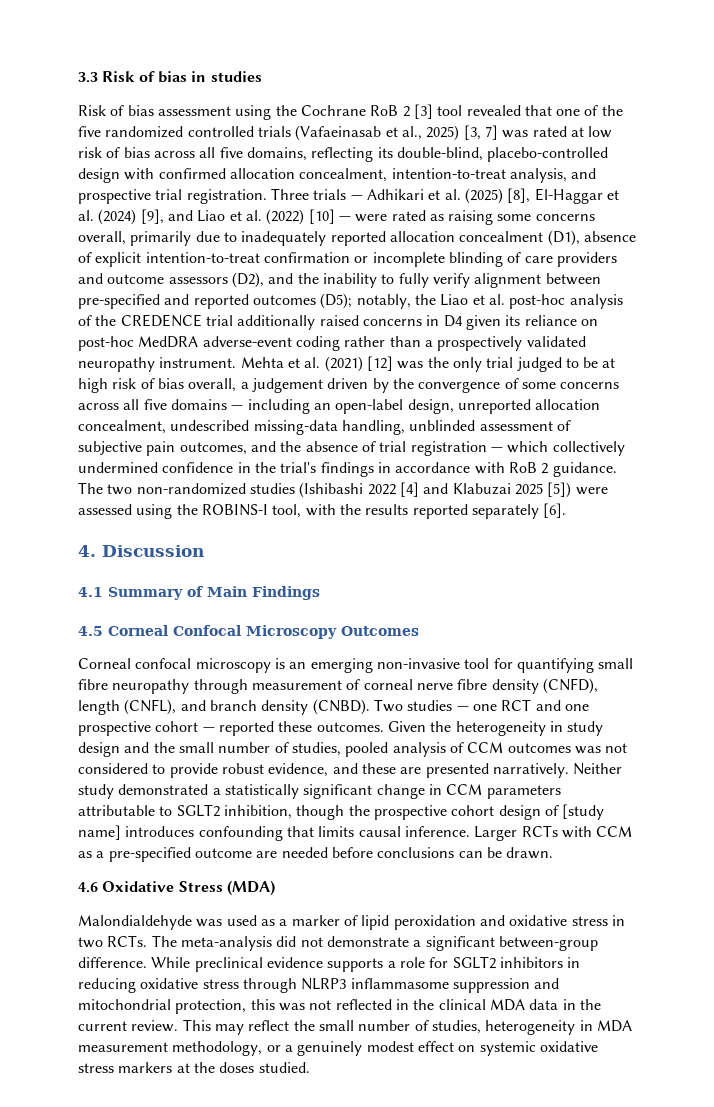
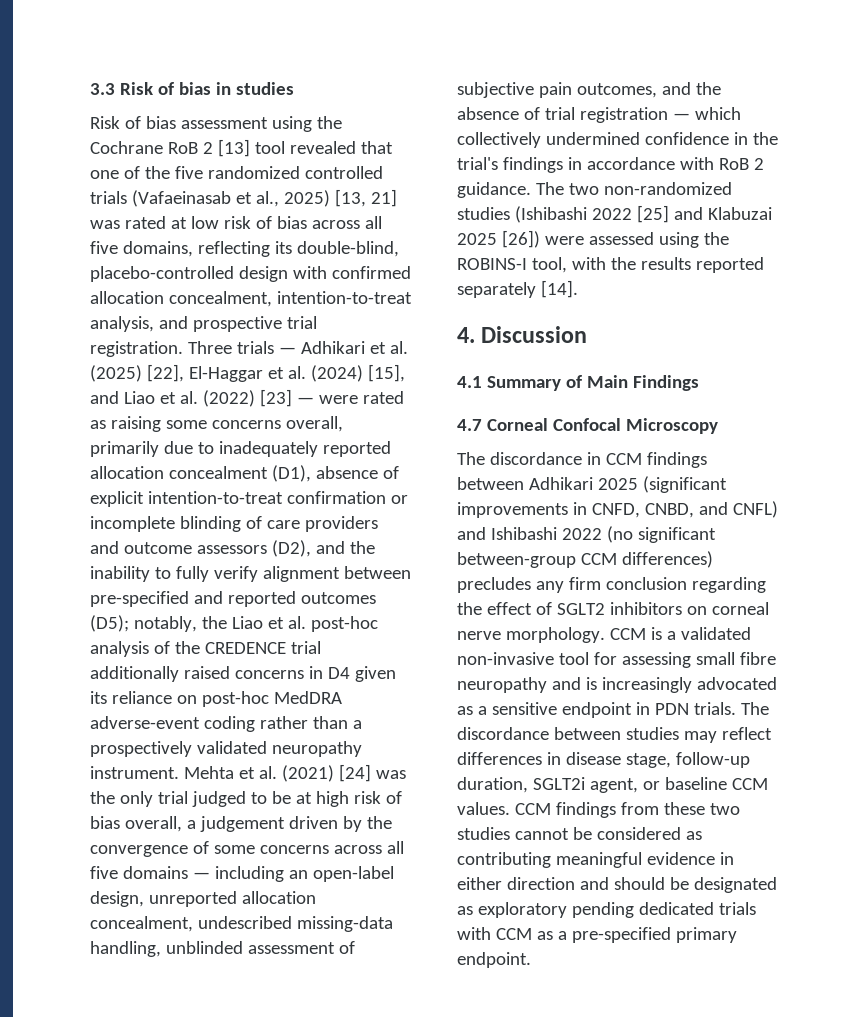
[413,104,433,119] [3] -> [217,139,250,157] [13]
[463,125,498,140] [3, 7] -> [334,189,397,207] [13, 21]
[507,188,531,203] [8], -> [146,364,184,382] [22],
[140,209,164,224] [9], -> [367,364,405,382] [15],
[308,209,335,224] [10] -> [259,389,292,407] [23]
[366,356,393,371] [12] -> [338,764,371,782] [24]
[399,482,419,497] [4] -> [636,205,669,223] [25]
[547,482,572,498] [5]) -> [501,230,540,248] [26])
[543,503,567,518] [6]. -> [540,280,578,298] [14].
[78,626,103,636] 4.5 -> [457,419,482,431] 4.7
[341,626,419,636] [78,658,373,673] Outcomes // Corneal confocal microscopy is an emerging -> [457,452,707,468] [457,476,727,493] [457,501,778,518] [457,526,716,543] [457,551,713,568] [457,577,766,593] [457,602,769,615] [457,627,751,643] // The discordance in CCM findings between Adhikari 2025 (significant improvements in CNFD, CNBD, and CNFL) and Ishibashi 2022 (no significant between-group CCM differences) precludes any firm conclusion regarding the effect of SGLT2 inhibitors on corneal nerve morphology. CCM is a validated
[516,658,594,673] quantifying -> [621,652,691,668] assessing
[193,678,598,694] [78,699,589,715] [78,721,604,736] [78,742,628,757] [78,763,623,778] [78,784,561,799] [78,804,605,820] [78,825,558,841] through measurement of corneal nerve fibre density (CNFD), length (CNFL), and branch density (CNBD). Two studies — one RCT and one prospective cohort — reported these outcomes. Given the heterogeneity in study design and the small number of studies, pooled analysis of CCM outcomes was not considered to provide robust evidence, and these are presented narratively. Neither study demonstrated a statistically significant change in CCM parameters attributable to SGLT2 inhibition, though the prospective cohort design of [study name] introduces confounding that limits causal inference. Larger RCTs -> [551,677,777,693] [457,702,769,718] [457,727,772,743] [457,752,750,768] [457,777,768,793] [457,802,740,818] [457,827,702,840] [457,852,734,868] [457,877,777,893] [457,902,756,918] and is increasingly advocated as a sensitive endpoint in PDN trials. The discordance between studies may reflect differences in disease stage, follow-up duration, SGLT2i agent, or baseline CCM values. CCM findings from these two studies cannot be considered as contributing meaningful evidence in either direction and should be designated as exploratory pending dedicated trials
[194,847,554,859] [78,880,275,896] [78,915,625,930] [78,935,598,951] [78,956,581,972] [78,978,560,993] [78,999,601,1014] [78,1019,632,1035] [78,1041,598,1056] [78,1062,310,1073] outcome are needed before conclusions can be drawn. // 4.6 Oxidative Stress (MDA) // Malondialdehyde was used as a marker of lipid peroxidation and oxidative stress in two RCTs. The meta-analysis did not demonstrate a significant between-group difference. While preclinical evidence supports a role for SGLT2 inhibitors in reducing oxidative stress through NLRP3 inflammasome suppression and mitochondrial protection, this was not reflected in the clinical MDA data in the current review. This may reflect the small number of studies, heterogeneity in MDA measurement methodology, or a genuinely modest effect on systemic oxidative stress markers at the doses studied. -> [675,927,737,943] [457,952,531,968] primary endpoint.

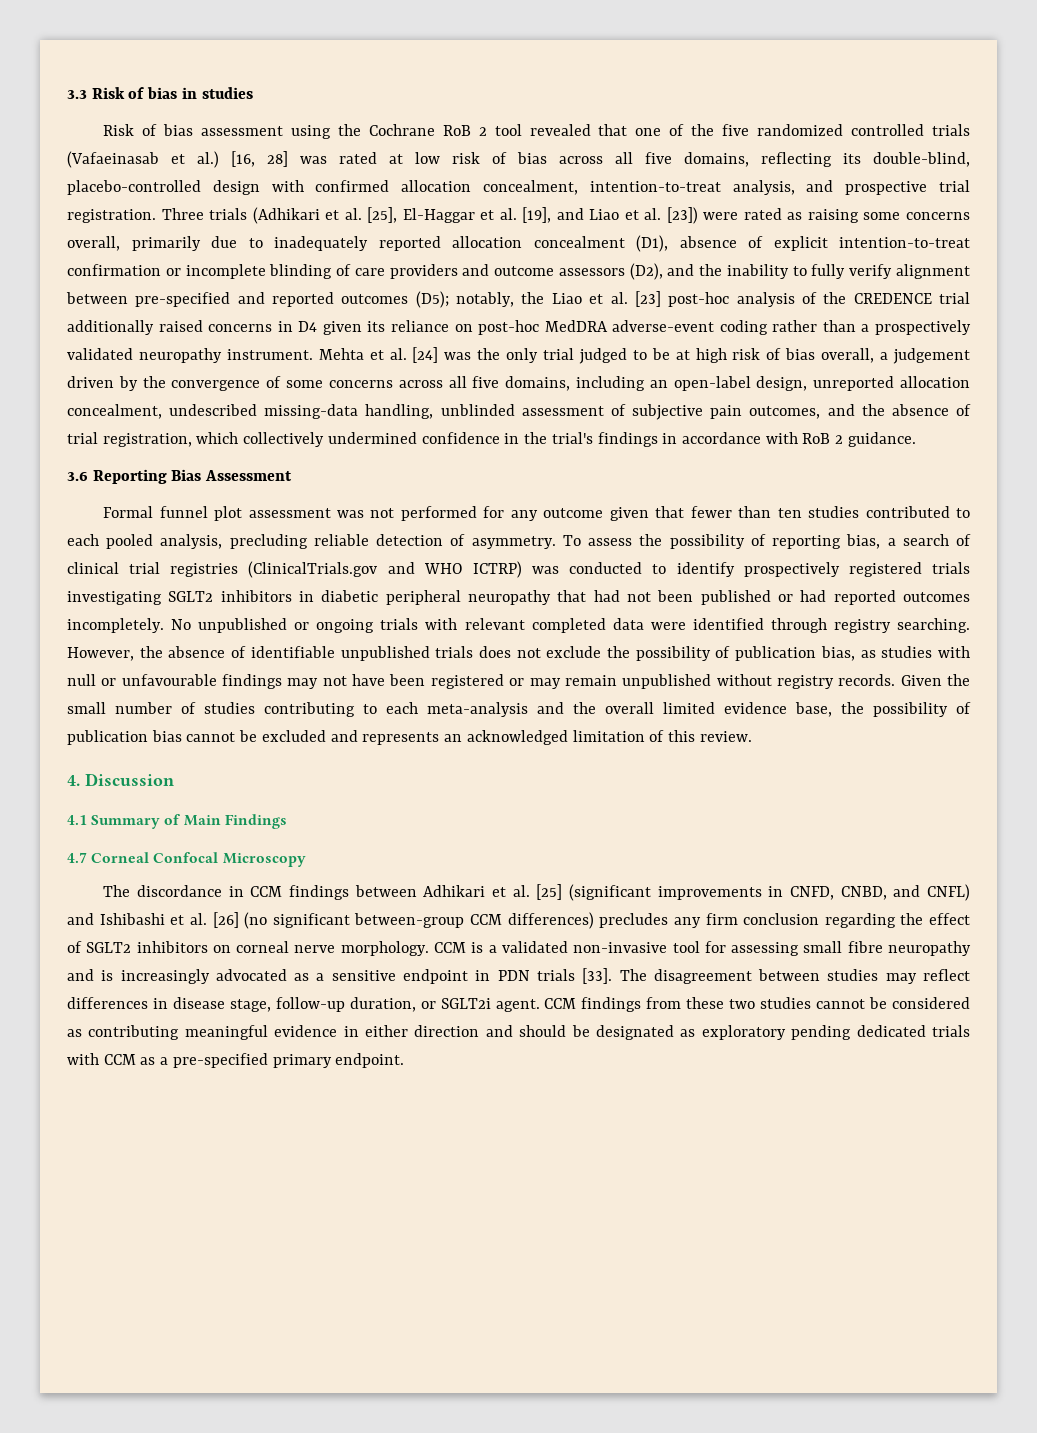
[217,139,250,157] [13] -> (487, 131) none
[255,189,397,207] al., 2025) [13, 21] -> [197,151,288,168] al.) [16, 28]
[278,341,408,354] [90,364,184,382] — Adhikari et al. (2025) [22], -> [252,207,398,224] (Adhikari et al. [25],
[310,364,405,382] (2024) [15], -> [522,207,552,223] [19],
[202,389,314,407] (2022) [23] — -> [666,207,698,224] [23])
(306, 622) none -> [634,291,661,307] [23]
[281,765,334,782] (2021) -> (407, 354) none
[122,866,210,879] domains — -> [505,376,571,391] domains,
[579,107,690,123] registration — -> [102,433,192,447] registration,
[535,182,732,195] [457,205,772,223] [457,230,729,248] [457,257,764,273] [457,280,578,298] The two non-randomized studies (Ishibashi 2022 [25] and Klabuzai 2025 [26]) were assessed using the ROBINS-I tool, with the results reported separately [14]. -> [67,469,293,484] [103,506,970,521] [67,534,972,549] [67,561,970,578] [67,590,971,605] [67,618,970,633] [67,646,971,661] [67,674,971,689] [67,702,971,717] [67,730,752,745] // 3.6 Reporting Bias Assessment // Formal funnel plot assessment was not performed for any outcome given that fewer than ten studies contributed to each pooled analysis, precluding reliable detection of asymmetry. To assess the possibility of reporting bias, a search of clinical trial registries (ClinicalTrials.gov and WHO ICTRP) was conducted to identify prospectively registered trials investigating SGLT2 inhibitors in diabetic peripheral neuropathy that had not been published or had reported outcomes incompletely. No unpublished or ongoing trials with relevant completed data were identified through registry searching. However, the absence of identifiable unpublished trials does not exclude the possibility of publication bias, as studies with null or unfavourable findings may not have been registered or may remain unpublished without registry records. Given the small number of studies contributing to each meta-analysis and the overall limited evidence base, the possibility of publication bias cannot be excluded and represents an acknowledged limitation of this review.
[597,478,638,490] 2025 -> [491,884,563,900] et al. [25]
[561,528,602,540] 2022 -> [170,912,239,928] et al. [26]
[693,702,769,715] [457,727,549,740] trials. The discordance -> [536,968,752,984] trials [33]. The disagreement
[532,777,768,793] [457,802,510,815] SGLT2i agent, or baseline CCM values. -> [420,998,540,1012] or SGLT2i agent.

